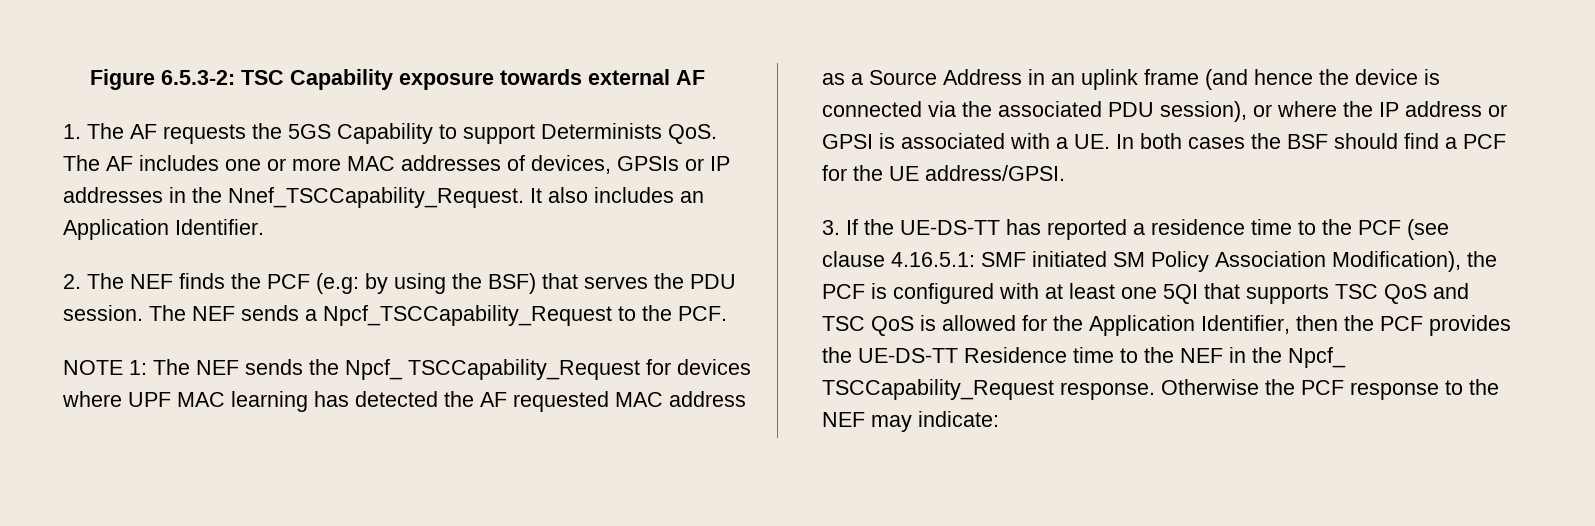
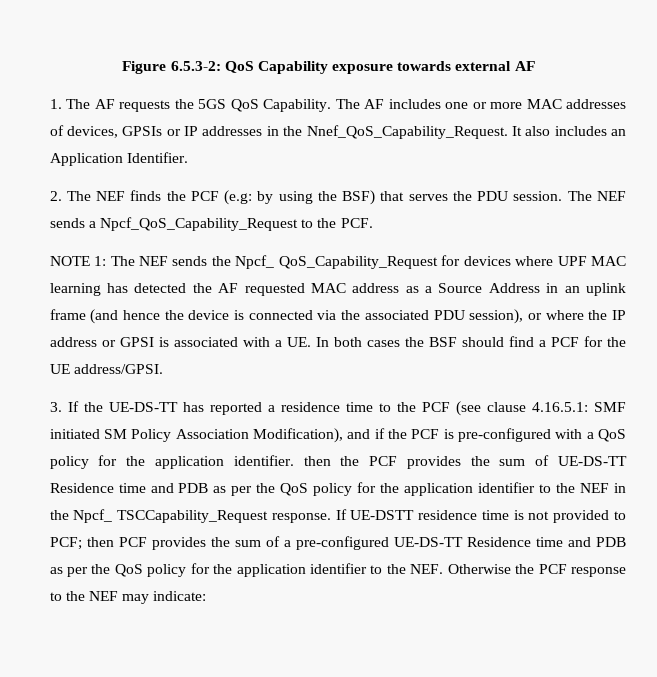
[240,70,284,85] TSC -> [224,61,254,73] QoS
[336,123,717,144] Capability to support Determinists QoS. -> [230,99,332,112] QoS Capability.
[227,187,524,208] Nnef_TSCCapability_Request. -> [306,125,508,139] Nnef_QoS_Capability_Request.
[322,305,612,326] Npcf_TSCCapability_Request -> [99,217,298,231] Npcf_QoS_Capability_Request
[407,359,640,380] TSCCapability_Request -> [278,256,438,269] QoS_Capability_Request
(1461, 261) none -> [347,428,385,439] and if
[892,283,1469,304] [821,315,1290,336] configured with at least one 5QI that supports TSC QoS and TSC QoS is allowed for the Application Identifier, -> [457,428,626,442] [49,455,294,469] pre-configured with a QoS policy for the application identifier.
[857,347,1114,363] UE-DS-TT Residence time -> [499,455,627,466] [49,482,536,496] sum of UE-DS-TT Residence time and PDB as per the QoS policy for the application identifier
(1155, 391) none -> [335,509,626,523] [49,536,626,550] [49,563,444,577] If UE-DSTT residence time is not provided to PCF; then PCF provides the sum of a pre-configured UE-DS-TT Residence time and PDB as per the QoS policy for the application identifier to the NEF.

